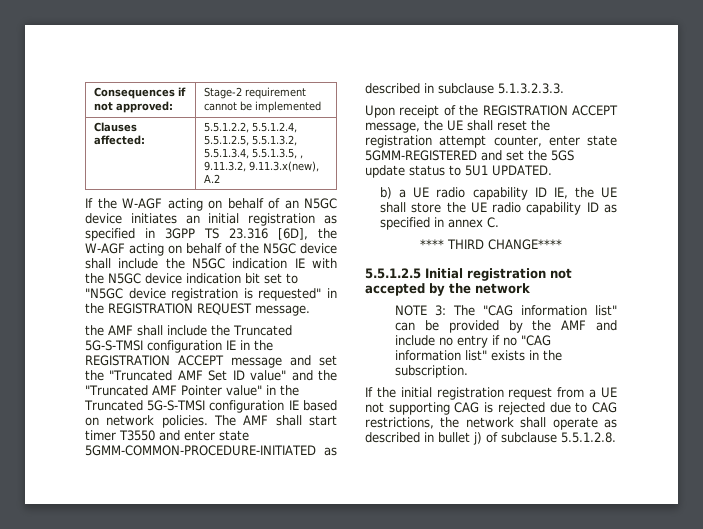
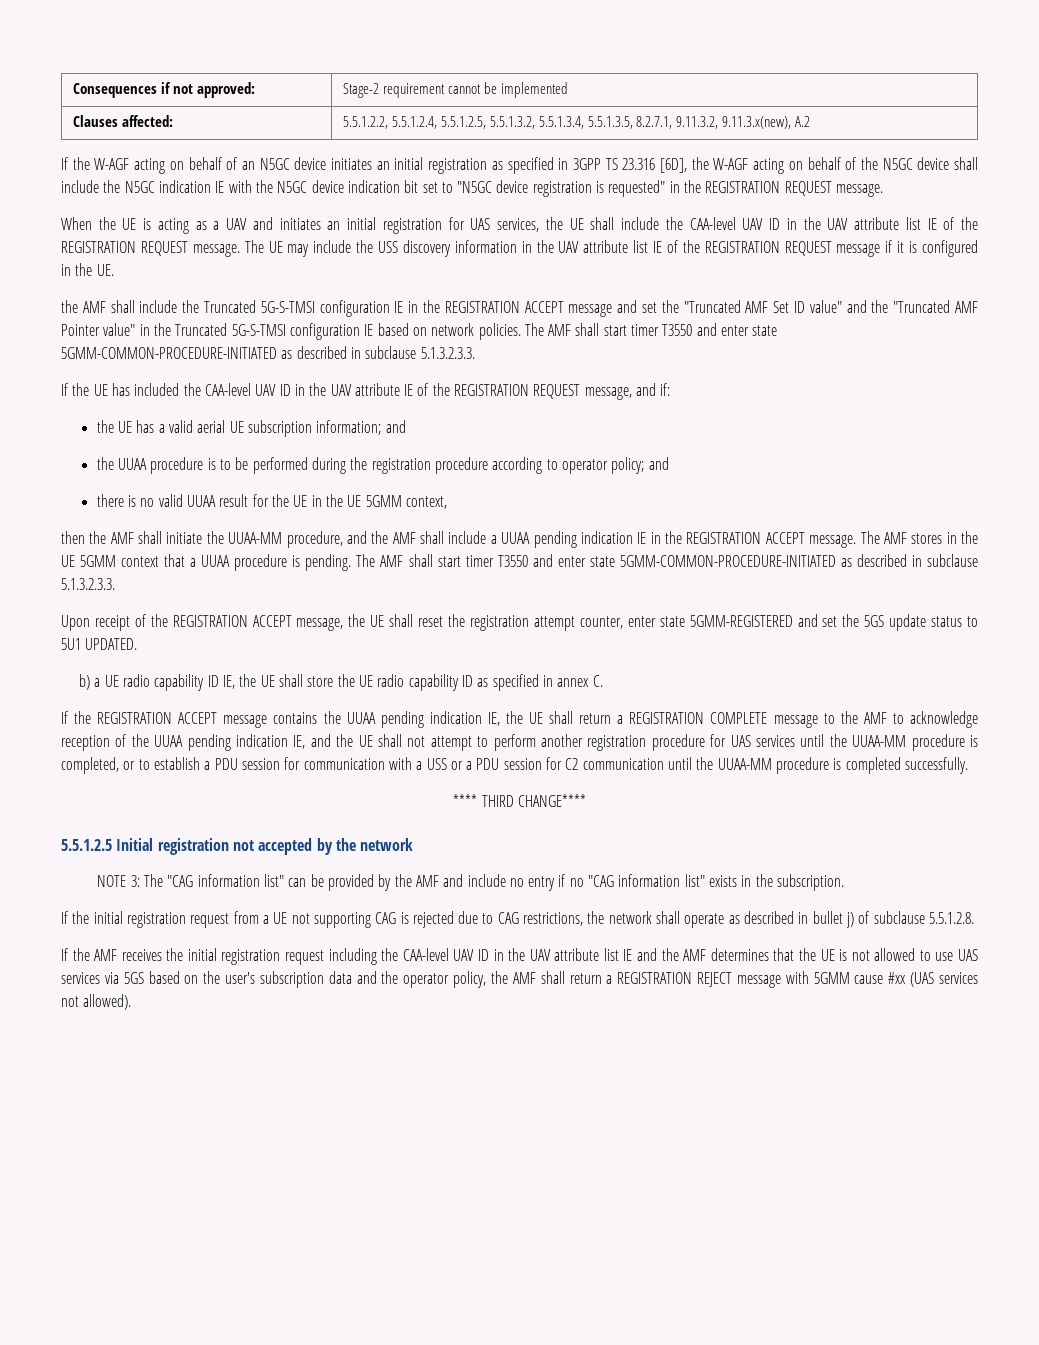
[300,155,304,159] , -> [636,116,673,129] 8.2.7.1,
(310, 310) none -> [61,217,979,234] [61,240,979,257] [61,263,114,276] // When the UE is acting as a UAV and initiates an initial registration for UAS services, the UE shall include the CAA-level UAV ID in the UAV attribute list IE of the REGISTRATION REQUEST message. The UE may include the USS discovery information in the UAV attribute list IE of the REGISTRATION REQUEST message if it is configured in the UE.
(564, 88) none -> [61,383,671,400] [96,420,406,437] [96,457,669,474] [96,494,447,509] [61,531,978,548] [61,554,978,571] [61,578,115,590] // If the UE has included the CAA-level UAV ID in the UAV attribute IE of the REGISTRATION REQUEST message, and if: // the UE has a valid aerial UE subscription information; and // the UUAA procedure is to be performed during the registration procedure according to operator policy; and // there is no valid UUAA result for the UE in the UE 5GMM context, // then the AMF shall initiate the UUAA-MM procedure, and the AMF shall include a UUAA pending indication IE in the REGISTRATION ACCEPT message. The AMF stores in the UE 5GMM context that a UUAA procedure is pending. The AMF shall start timer T3550 and enter state 5GMM-COMMON-PROCEDURE-INITIATED as described in subclause 5.1.3.2.3.3.
(500, 222) none -> [61,711,978,728] [61,734,978,751] [61,757,969,774] // If the REGISTRATION ACCEPT message contains the UUAA pending indication IE, the UE shall return a REGISTRATION COMPLETE message to the AMF to acknowledge reception of the UUAA pending indication IE, and the UE shall not attempt to perform another registration procedure for UAS services until the UUAA-MM procedure is completed, or to establish a PDU session for communication with a USS or a PDU session for C2 communication until the UUAA-MM procedure is completed successfully.
(616, 437) none -> [61,948,979,965] [61,971,978,988] [61,994,132,1010] // If the AMF receives the initial registration request including the CAA-level UAV ID in the UAV attribute list IE and the AMF determines that the UE is not allowed to use UAS services via 5GS based on the user's subscription data and the operator policy, the AMF shall return a REGISTRATION REJECT message with 5GMM cause #xx (UAS services not allowed).

